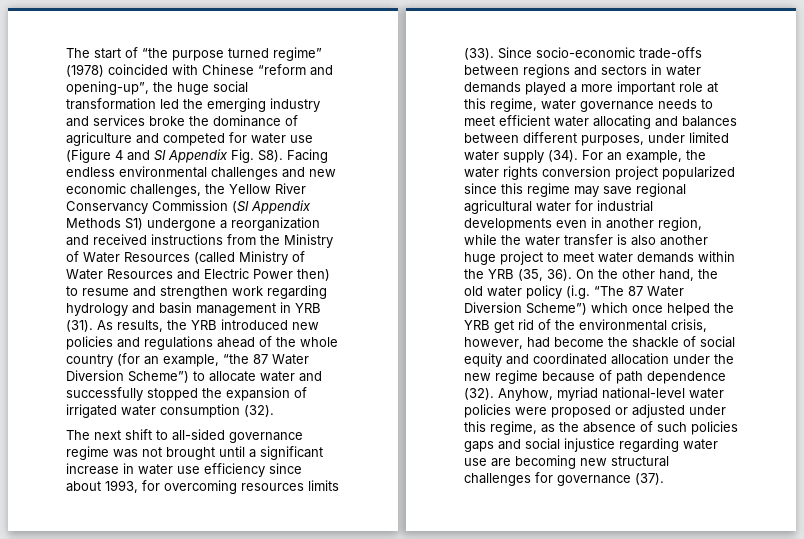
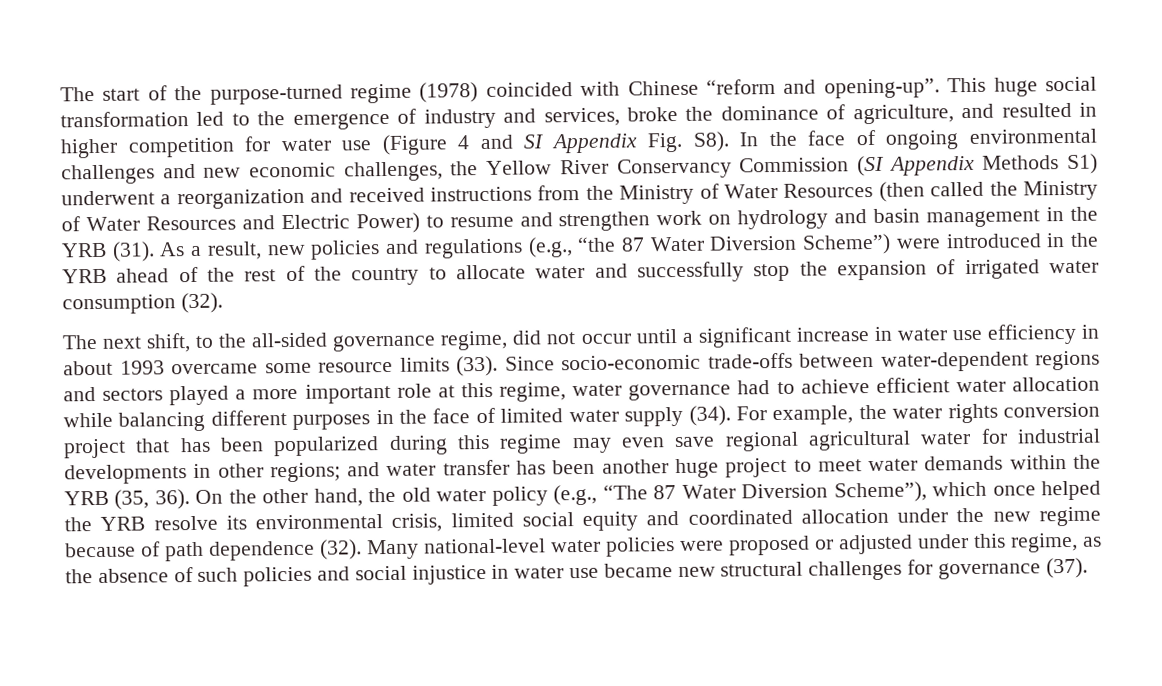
[142,47,322,61] “the purpose turned regime” -> [174,83,412,105] the purpose-turned regime
[66,81,173,95] opening-up”, the -> [823,77,987,99] opening-up”. This
[183,98,266,112] the emerging -> [231,108,418,130] to the emergence of
[93,115,145,126] services -> [543,107,620,127] services,
[66,132,225,146] agriculture and competed -> [852,102,1097,125] [60,137,235,159] agriculture, and resulted in higher competition
[287,149,328,163] [66,167,115,177] Facing endless -> [739,129,960,150] In the face of ongoing
[147,218,216,231] undergone -> [61,190,155,206] underwent
[194,252,235,264] (called -> [878,181,1018,202] (then called the
[253,269,330,281] Power then) -> [355,212,420,234] Power)
[267,285,327,299] regarding -> [708,214,732,225] on
(291, 307) none -> [1070,206,1099,221] the
[117,319,319,332] [66,336,338,350] [66,353,219,367] results, the YRB introduced new policies and regulations ahead of the whole country (for an example, -> [190,237,573,260] a result, new policies and regulations (e.g.,
(189, 377) none -> [895,232,1099,249] [62,265,420,286] were introduced in the YRB ahead of the rest of the country
[147,388,198,401] stopped -> [753,263,791,282] stop
[125,429,303,443] [66,446,215,460] shift to all-sided governance regime was not brought -> [146,330,632,353] shift, to the all-sided governance regime, did not occur
[269,463,302,474] [66,480,304,494] since about 1993, for overcoming resources -> [1081,324,1100,339] [63,360,393,376] in about 1993 overcame some resource
(519, 70) none -> [880,351,1029,372] water-dependent
[651,64,701,76] [464,82,521,93] in water demands -> (164, 394) none
[658,99,713,109] [464,115,737,129] [464,132,685,146] needs to meet efficient water allocating and balances between different purposes, under -> [737,376,1100,395] [63,407,496,432] had to achieve efficient water allocation while balancing different purposes in the face of
[607,152,622,161] an -> (767, 413) none
[662,166,735,180] [464,183,497,194] popularized since -> [135,435,448,457] that has been popularized during
(599, 191) none -> [621,437,665,448] even
[556,217,702,231] [464,234,656,246] even in another region, while the water transfer is also -> [193,459,596,483] in other regions; and water transfer has been
[566,285,590,299] (i.g. -> [553,484,598,506] (e.g.,
[526,303,587,315] Scheme”) -> [833,481,927,503] Scheme”),
[494,319,707,333] [464,336,696,349] get rid of the environmental crisis, however, had become the shackle of -> [153,512,514,532] resolve its environmental crisis, limited
[498,387,598,401] Anyhow, myriad -> [367,539,419,560] Many
[464,441,494,452] gaps -> (313, 576) none
[619,438,718,452] [464,455,576,469] regarding water use are becoming -> [491,563,673,579] in water use became

